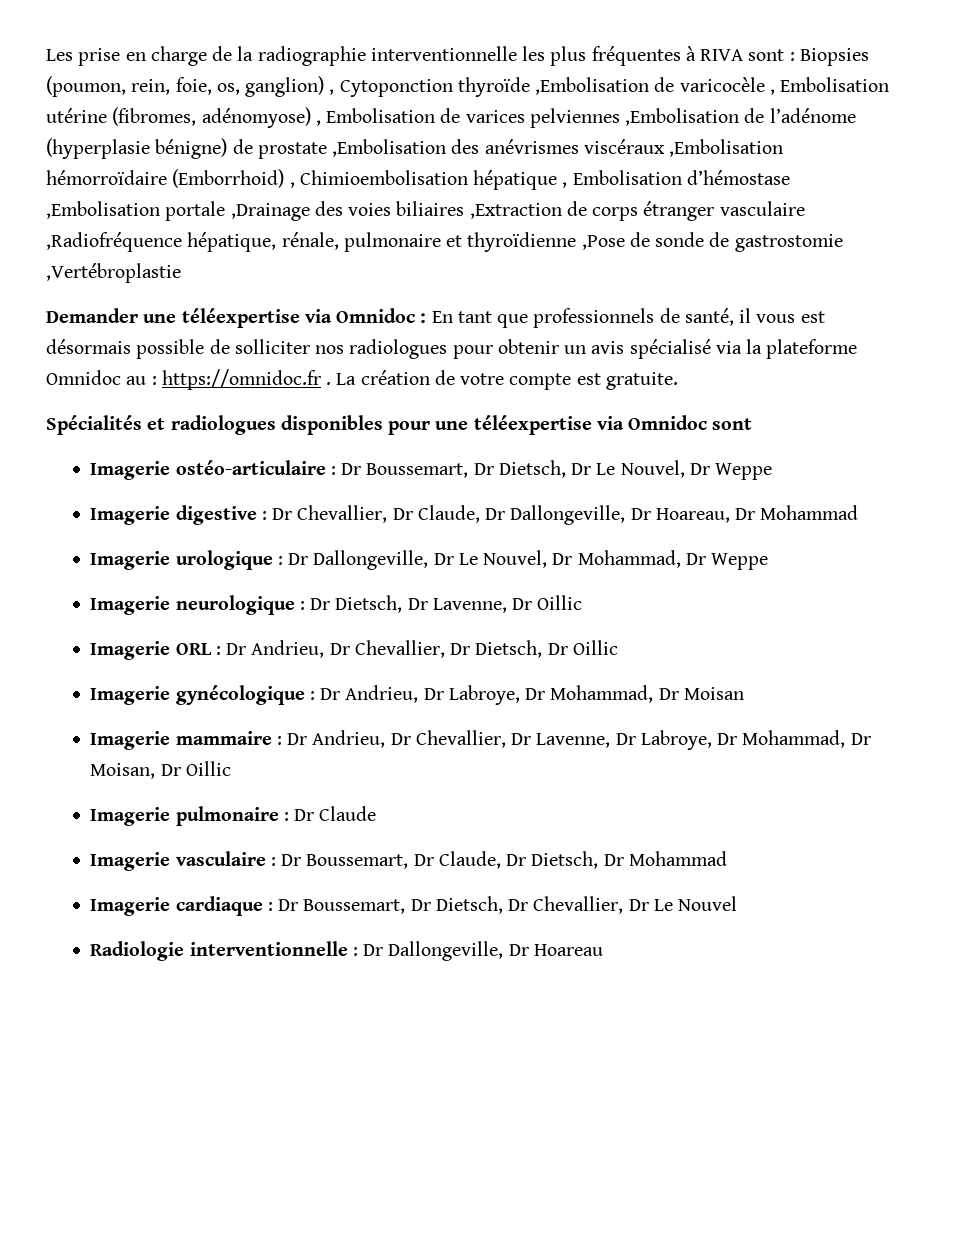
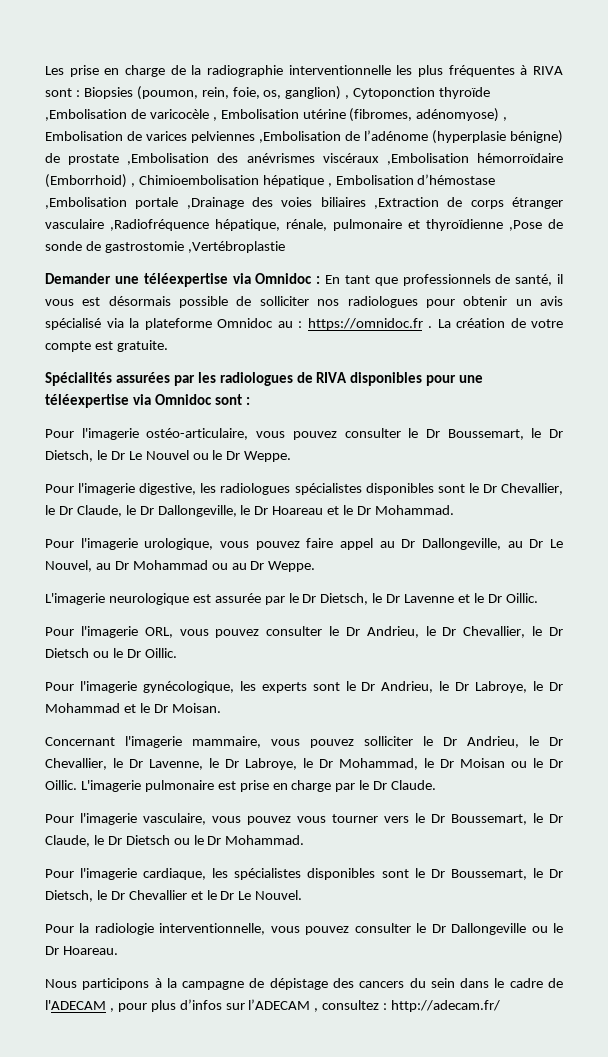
[147,415,276,435] et radiologues -> [115,372,348,386] assurées par les radiologues de RIVA
[90,460,773,480] [90,505,859,525] [90,550,769,570] [90,595,583,615] [90,640,618,660] [90,685,744,705] [90,730,871,750] [90,761,231,779] [90,806,377,826] [90,851,727,871] [90,896,738,916] [90,941,603,961] // Imagerie ostéo-articulaire : Dr Boussemart, Dr Dietsch, Dr Le Nouvel, Dr Weppe // Imagerie digestive : Dr Chevallier, Dr Claude, Dr Dallongeville, Dr Hoareau, Dr Mohammad // Imagerie urologique : Dr Dallongeville, Dr Le Nouvel, Dr Mohammad, Dr Weppe // Imagerie neurologique : Dr Dietsch, Dr Lavenne, Dr Oillic // Imagerie ORL : Dr Andrieu, Dr Chevallier, Dr Dietsch, Dr Oillic // Imagerie gynécologique : Dr Andrieu, Dr Labroye, Dr Mohammad, Dr Moisan // Imagerie mammaire : Dr Andrieu, Dr Chevallier, Dr Lavenne, Dr Labroye, Dr Mohammad, Dr Moisan, Dr Oillic // Imagerie pulmonaire : Dr Claude // Imagerie vasculaire : Dr Boussemart, Dr Claude, Dr Dietsch, Dr Mohammad // Imagerie cardiaque : Dr Boussemart, Dr Dietsch, Dr Chevallier, Dr Le Nouvel // Radiologie interventionnelle : Dr Dallongeville, Dr Hoareau -> [245,397,250,405] [45,428,563,440] [45,450,292,462] [45,483,564,495] [45,505,454,517] [45,538,564,550] [45,560,316,572] [45,593,538,605] [45,626,564,638] [45,648,177,658] [45,681,563,693] [45,703,221,713] [45,736,563,748] [45,758,563,770] [45,780,437,792] [45,813,563,825] [45,835,305,847] [45,868,563,880] [45,890,303,902] [45,923,563,935] [45,946,118,955] [45,978,563,990] [45,999,501,1012] : // Pour l'imagerie ostéo-articulaire, vous pouvez consulter le Dr Boussemart, le Dr Dietsch, le Dr Le Nouvel ou le Dr Weppe. // Pour l'imagerie digestive, les radiologues spécialistes disponibles sont le Dr Chevallier, le Dr Claude, le Dr Dallongeville, le Dr Hoareau et le Dr Mohammad. // Pour l'imagerie urologique, vous pouvez faire appel au Dr Dallongeville, au Dr Le Nouvel, au Dr Mohammad ou au Dr Weppe. // L'imagerie neurologique est assurée par le Dr Dietsch, le Dr Lavenne et le Dr Oillic. // Pour l'imagerie ORL, vous pouvez consulter le Dr Andrieu, le Dr Chevallier, le Dr Dietsch ou le Dr Oillic. // Pour l'imagerie gynécologique, les experts sont le Dr Andrieu, le Dr Labroye, le Dr Mohammad et le Dr Moisan. // Concernant l'imagerie mammaire, vous pouvez solliciter le Dr Andrieu, le Dr Chevallier, le Dr Lavenne, le Dr Labroye, le Dr Mohammad, le Dr Moisan ou le Dr Oillic. L'imagerie pulmonaire est prise en charge par le Dr Claude. // Pour l'imagerie vasculaire, vous pouvez vous tourner vers le Dr Boussemart, le Dr Claude, le Dr Dietsch ou le Dr Mohammad. // Pour l'imagerie cardiaque, les spécialistes disponibles sont le Dr Boussemart, le Dr Dietsch, le Dr Chevallier et le Dr Le Nouvel. // Pour la radiologie interventionnelle, vous pouvez consulter le Dr Dallongeville ou le Dr Hoareau. // Nous participons à la campagne de dépistage des cancers du sein dans le cadre de l'ADECAM , pour plus d’infos sur l’ADECAM , consultez : http://adecam.fr/

